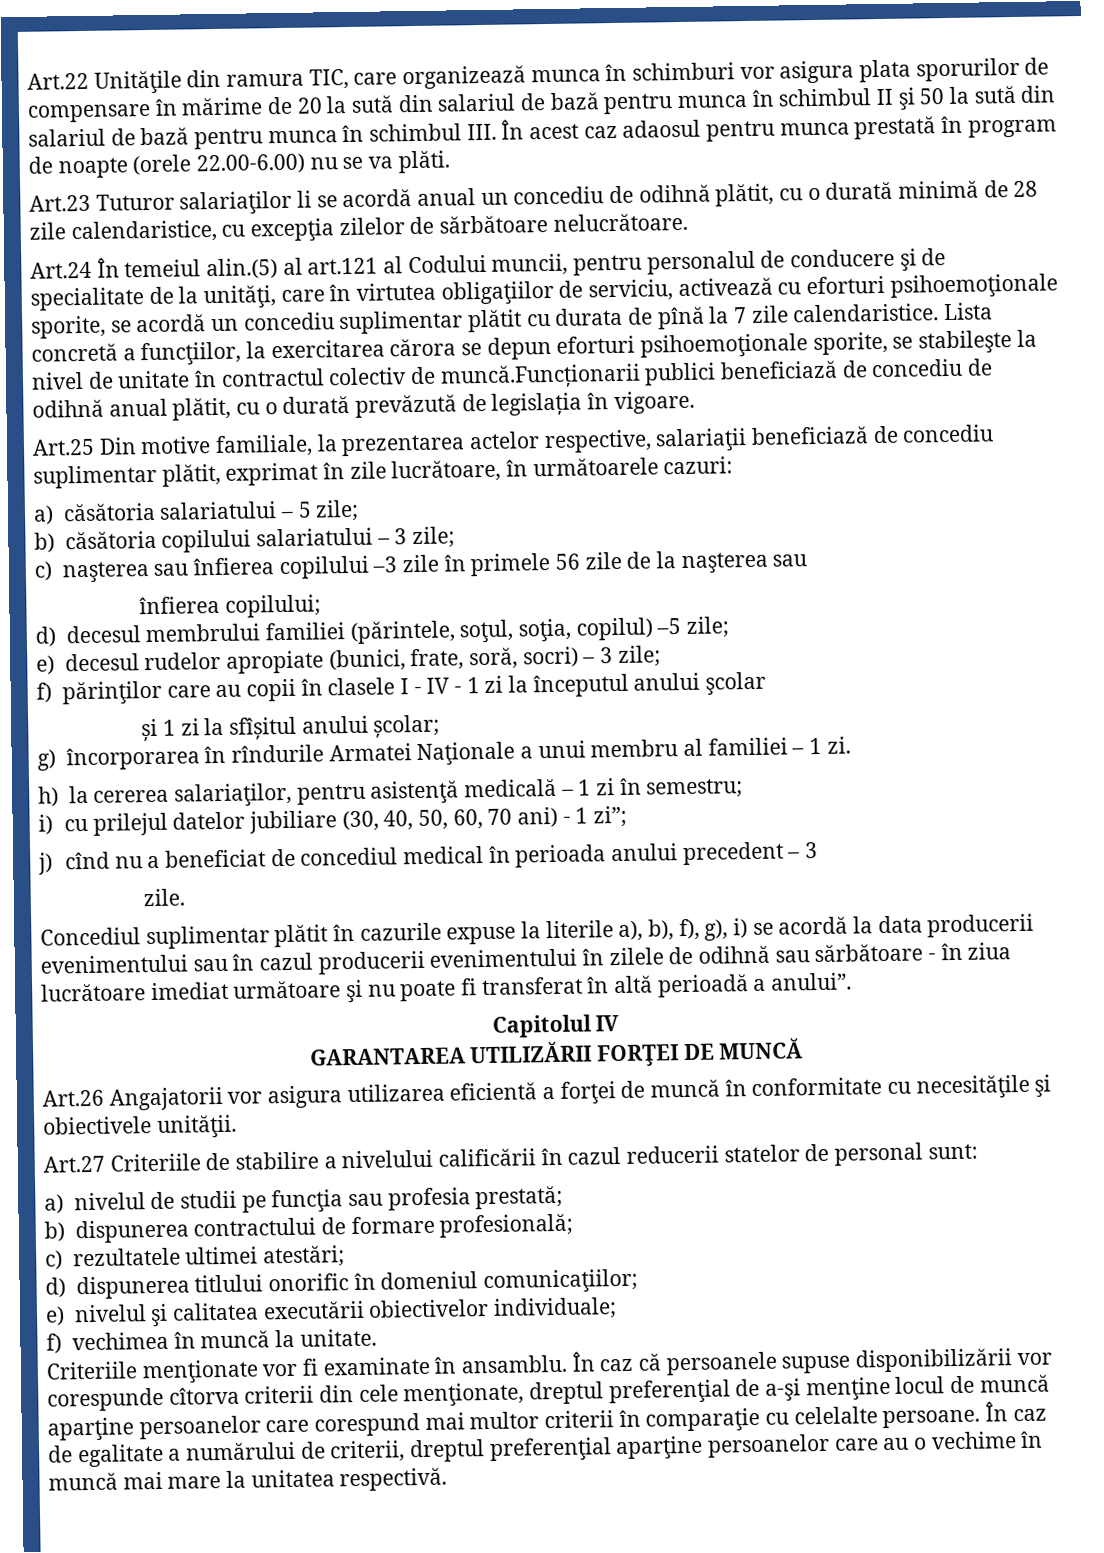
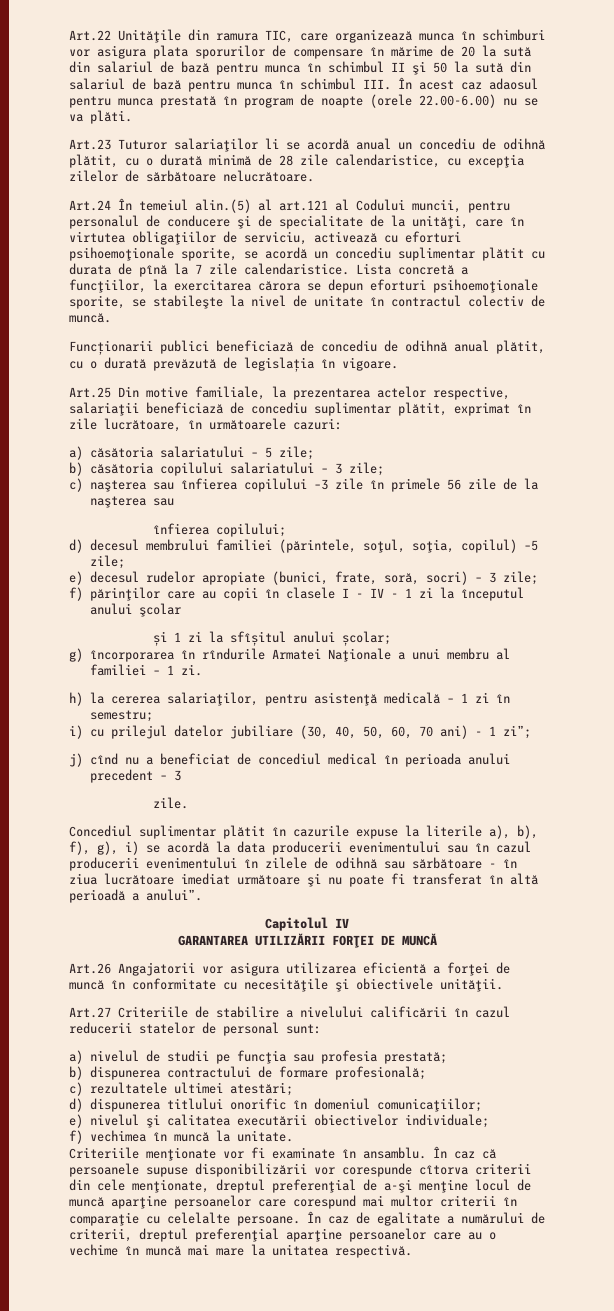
[439,363,641,389] muncă.Funcționarii -> [69,313,111,323] [69,340,153,355] muncă. // Funcționarii

